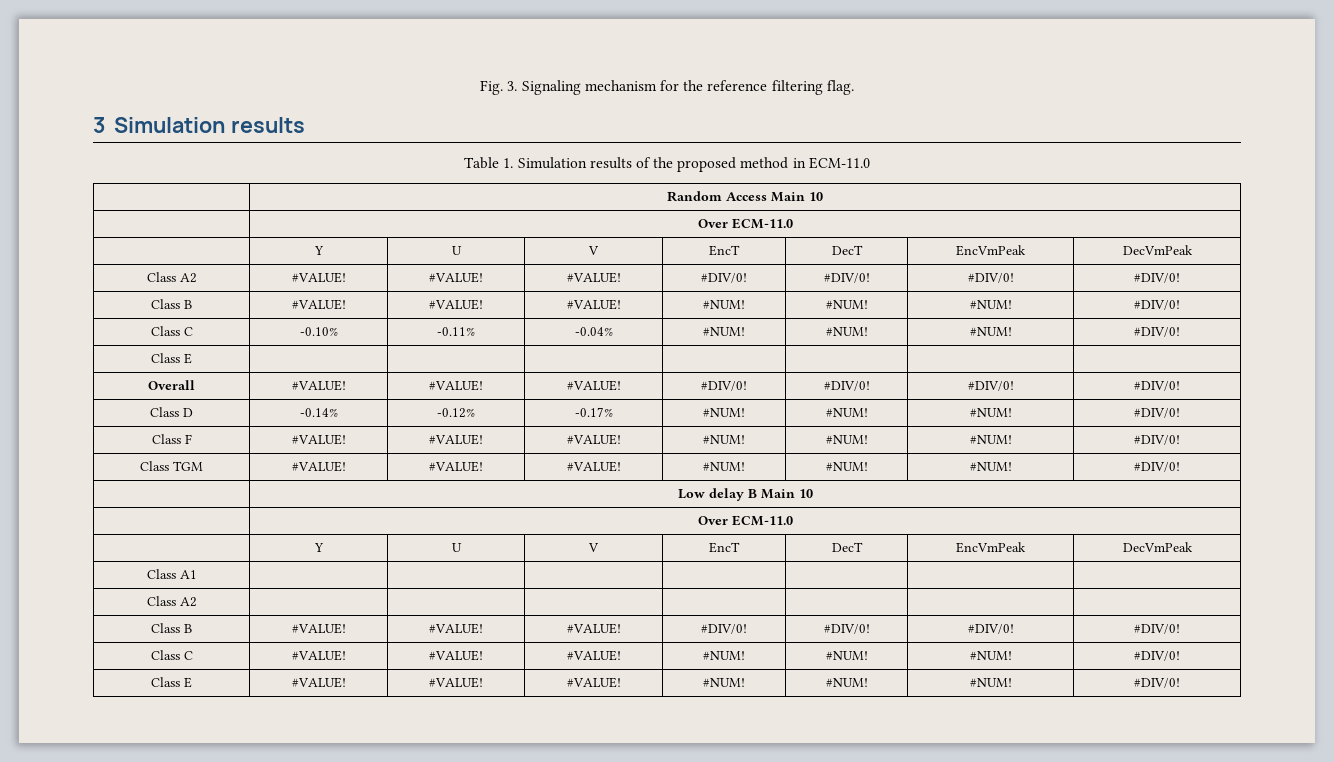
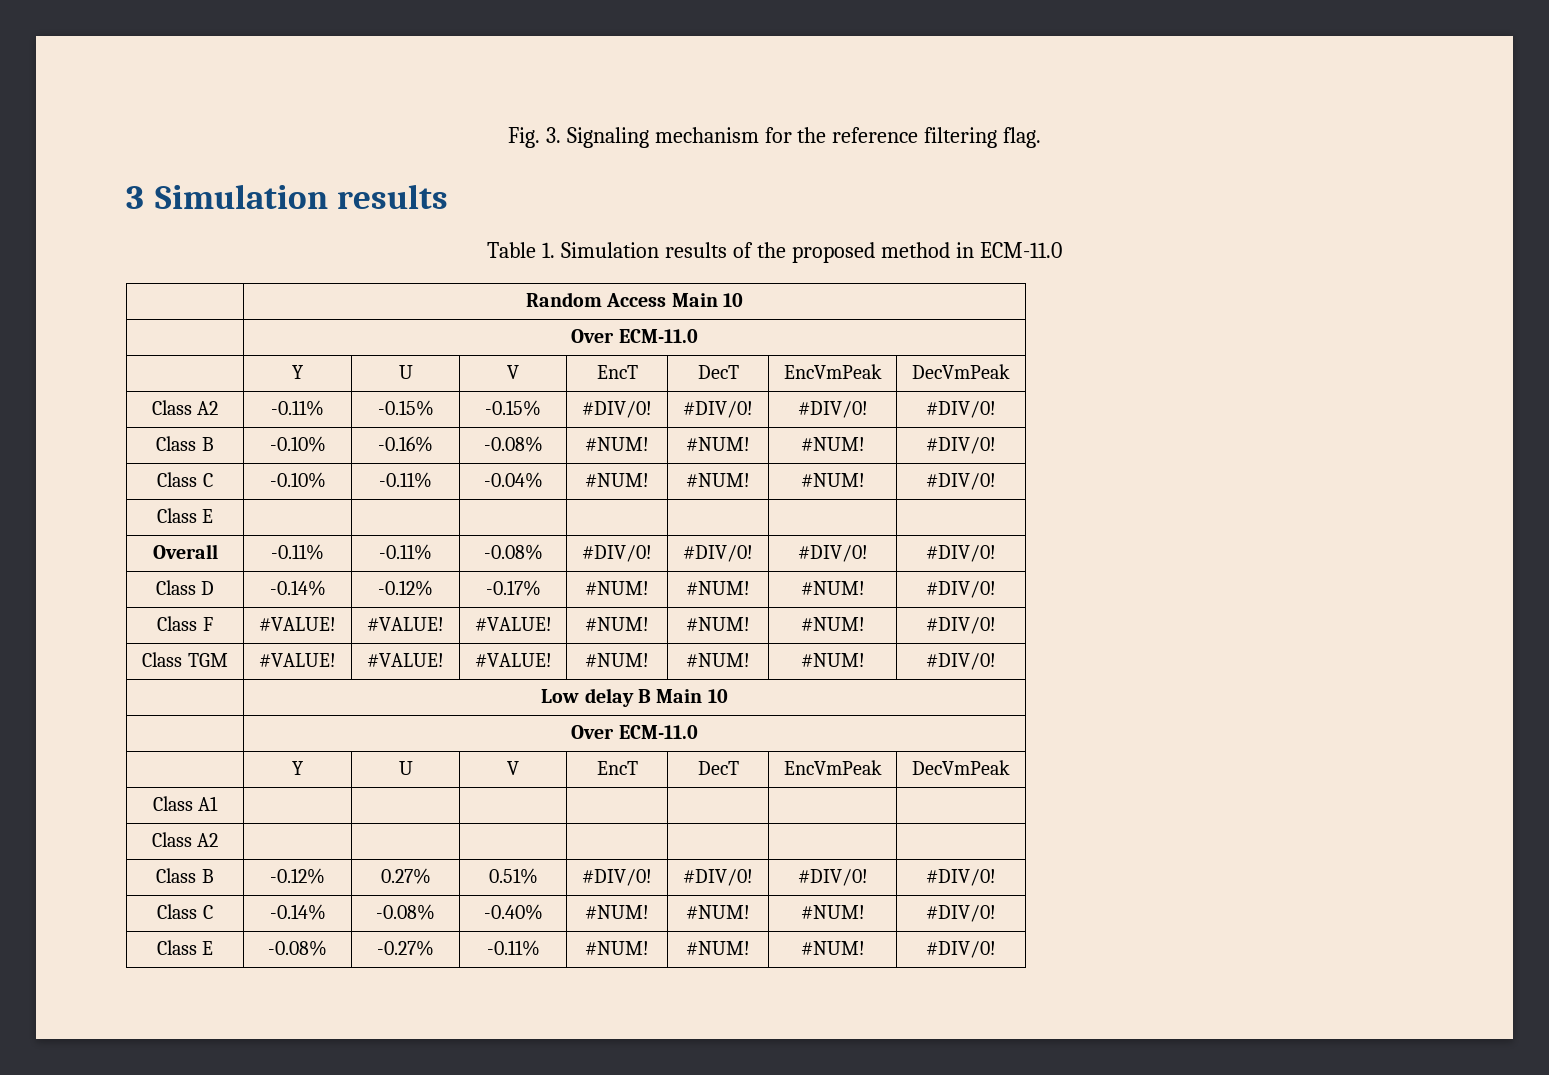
[291,272,346,283] [429,272,483,283] [566,272,621,283] #VALUE! | #VALUE! | #VALUE! -> [271,400,324,416] [377,400,434,416] [485,400,541,416] -0.11% | -0.15% | -0.15%
[291,299,346,310] [429,299,483,310] [566,299,621,310] #VALUE! | #VALUE! | #VALUE! -> [269,436,326,452] [378,436,433,452] [483,436,543,452] -0.10% | -0.16% | -0.08%
[291,380,346,391] [429,380,483,391] [566,380,621,391] #VALUE! | #VALUE! | #VALUE! -> [271,544,324,560] [379,544,432,560] [483,544,543,560] -0.11% | -0.11% | -0.08%
[291,623,346,634] [429,623,483,634] [566,623,621,634] #VALUE! | #VALUE! | #VALUE! -> [270,868,325,884] [380,868,431,884] [488,868,538,884] -0.12% | 0.27% | 0.51%
[291,650,346,661] [429,650,483,661] [566,650,621,661] [703,651,745,660] [825,651,868,660] [969,651,1012,660] [1134,651,1180,661] [151,677,192,688] [291,677,346,688] [429,677,483,688] [566,677,621,688] #VALUE! | #VALUE! | #VALUE! | #NUM! | #NUM! | #NUM! | #DIV/0! // Class E | #VALUE! | #VALUE! | #VALUE! -> [269,904,326,920] [376,904,435,920] [483,904,543,920] [585,905,649,919] [686,905,750,919] [800,905,865,919] [926,905,996,922] [156,940,214,955] [268,940,327,956] [377,940,434,956] [486,940,540,956] -0.14% | -0.08% | -0.40% | #NUM! | #NUM! | #NUM! | #DIV/0! // Class E | -0.08% | -0.27% | -0.11%

